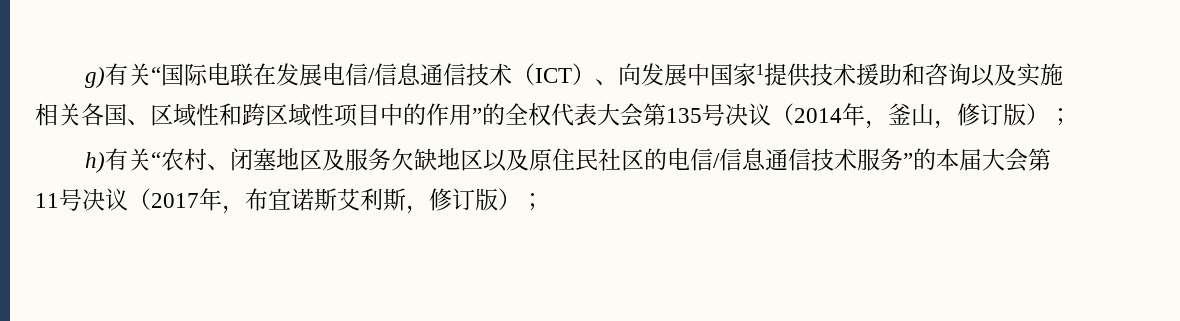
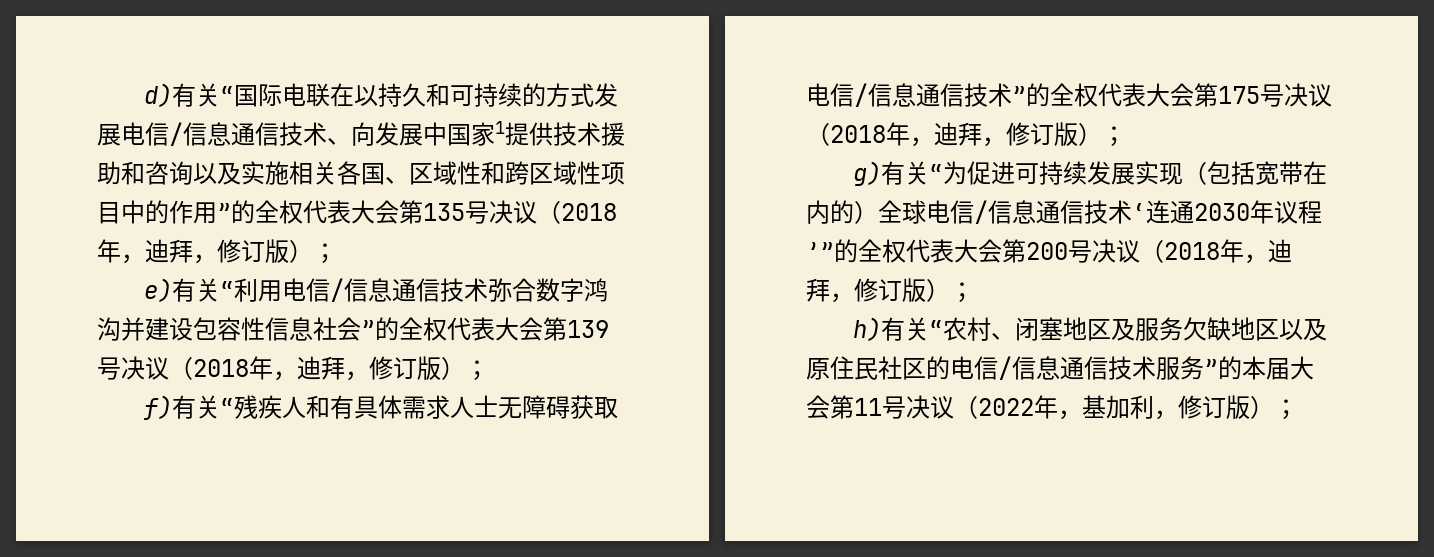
[84,67,105,88] g) -> [143,83,172,107] d)
(276, 74) none -> [353,83,594,107] 以持久和可持续的方式
[511,63,595,85] （ICT） -> (327, 134) none
[794,103,934,129] 2014年，釜山 -> [561,203,617,221] [97,239,337,264] [143,278,608,302] [97,317,609,341] [97,356,489,381] [143,395,618,420] [806,83,1332,107] [806,122,1126,147] [852,161,1327,186] [806,200,1322,224] [806,239,1292,264] [806,278,830,302] 2018年，迪拜，修订版）； // e)有关“利用电信/信息通信技术弥合数字鸿沟并建设包容性信息社会”的全权代表大会第139号决议（2018年，迪拜，修订版）； // f)有关“残疾人和有具体需求人士无障碍获取电信/信息通信技术”的全权代表大会第175号决议（2018年，迪拜，修订版）； // g)有关“为促进可持续发展实现（包括宽带在内的）全球电信/信息通信技术‘连通2030年议程’”的全权代表大会第200号决议（2018年，迪拜
[151,188,406,214] 2017年，布宜诺斯艾利斯 -> [978,395,1154,420] 2022年，基加利

